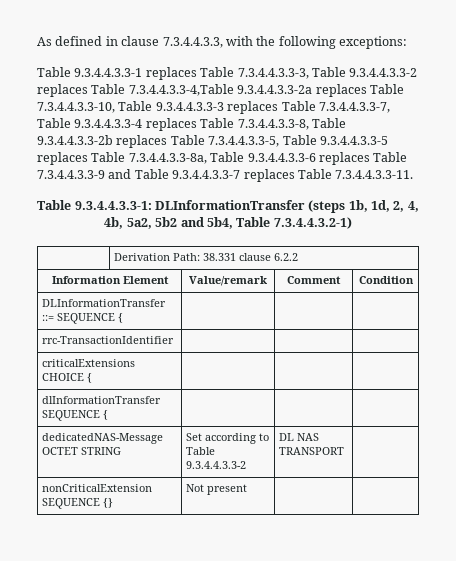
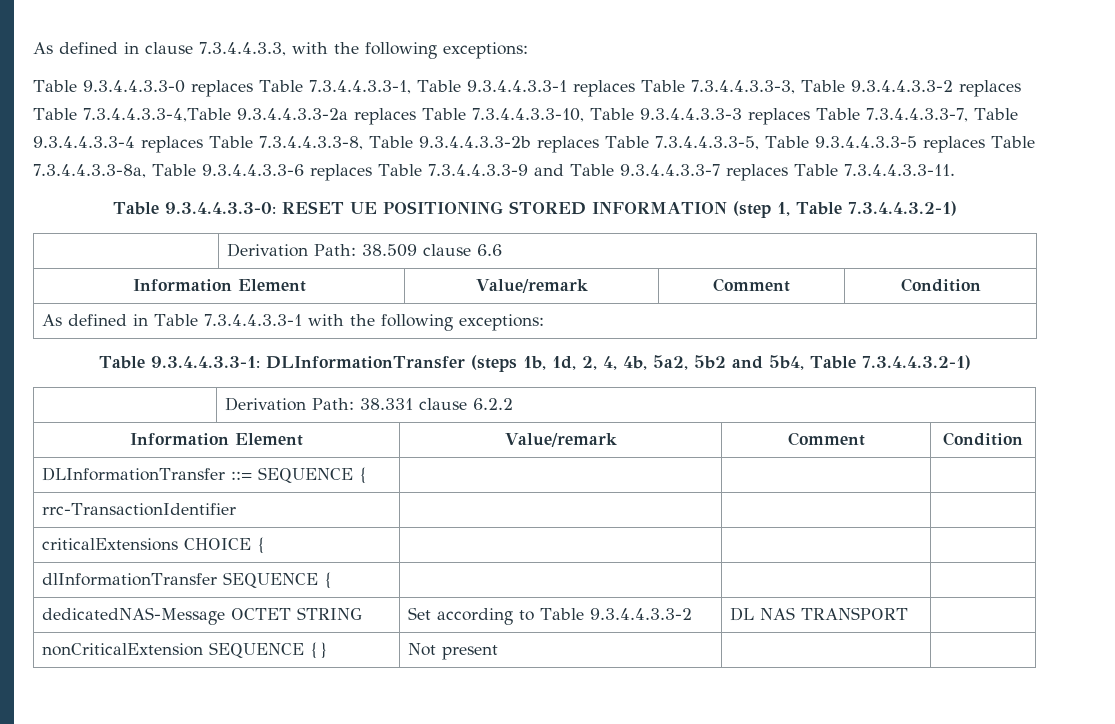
(71, 72) none -> [82,80,461,97] 9.3.4.4.3.3-0 replaces Table 7.3.4.4.3.3-1, Table
(414, 174) none -> [113,201,957,218] [227,243,503,257] [132,279,306,292] [475,279,588,293] [713,278,790,292] [900,278,981,292] [42,314,545,331] // Table 9.3.4.4.3.3-0: RESET UE POSITIONING STORED INFORMATION (step 1, Table 7.3.4.4.3.2-1) // | Derivation Path: 38.509 clause 6.6 // Information Element | Value/remark | Comment | Condition // As defined in Table 7.3.4.4.3.3-1 with the following exceptions:

